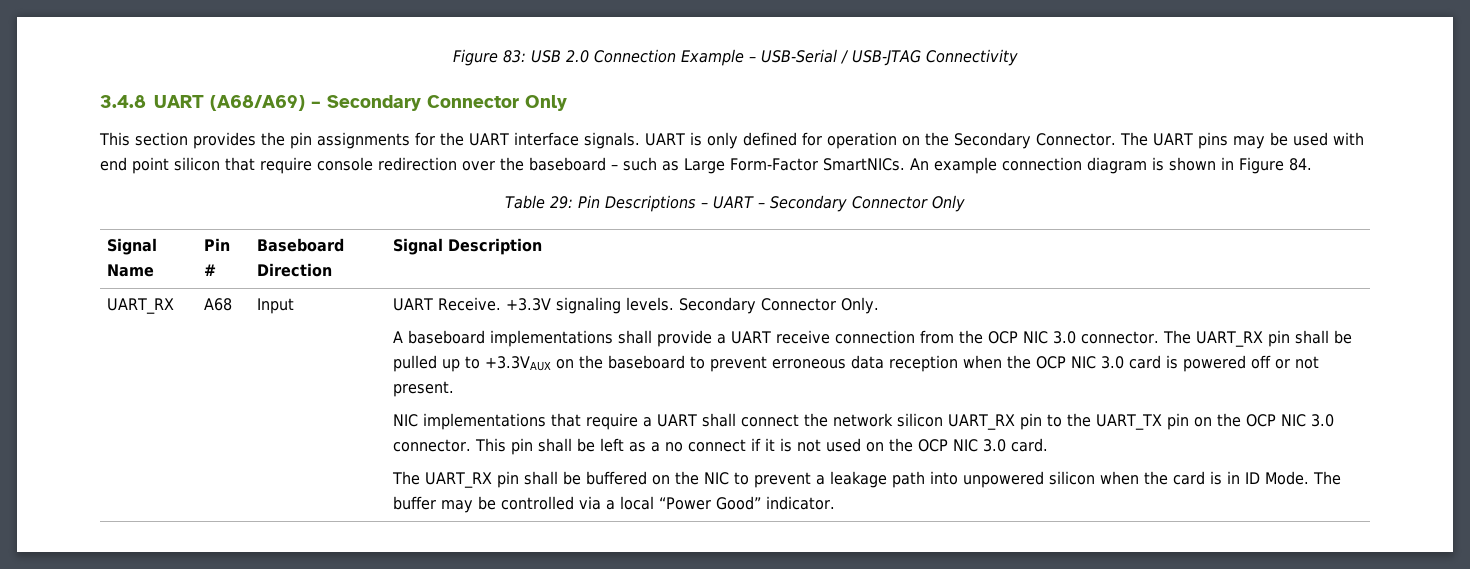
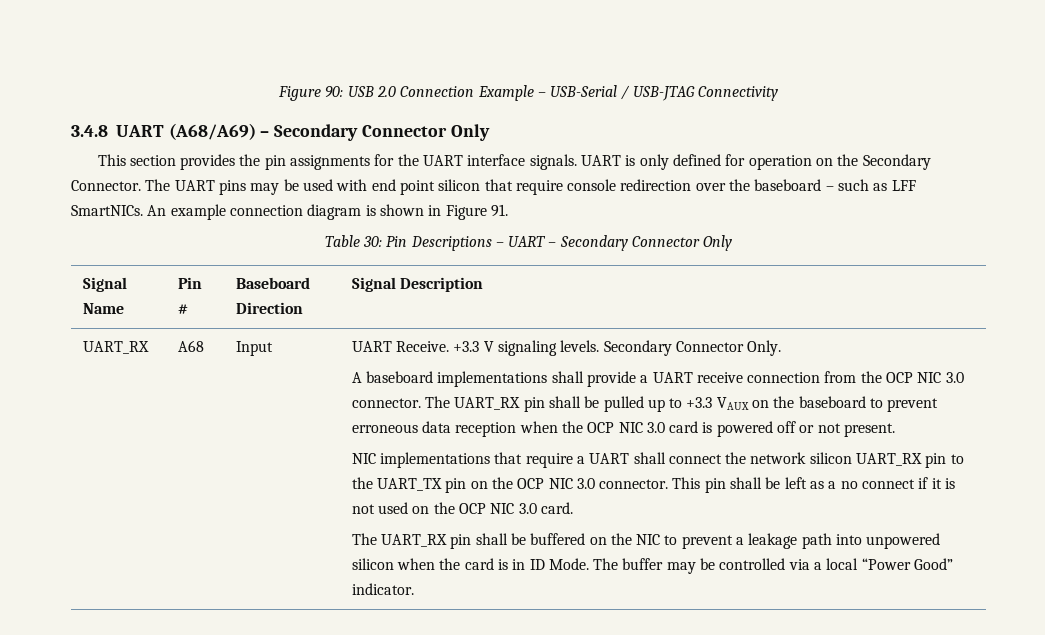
[452,49,526,66] Figure 83: -> [277,86,344,101] Figure 90:
[684,158,818,174] Large Form-Factor -> [891,180,916,191] LFF
[1288,158,1312,171] 84. -> [490,204,508,217] 91.
[549,196,573,209] 29: -> [362,236,382,247] 30:
[506,298,552,311] +3.3V -> [453,341,494,352] +3.3 V
[485,356,552,371] +3.3VAUX -> [686,397,749,410] +3.3 VAUX

